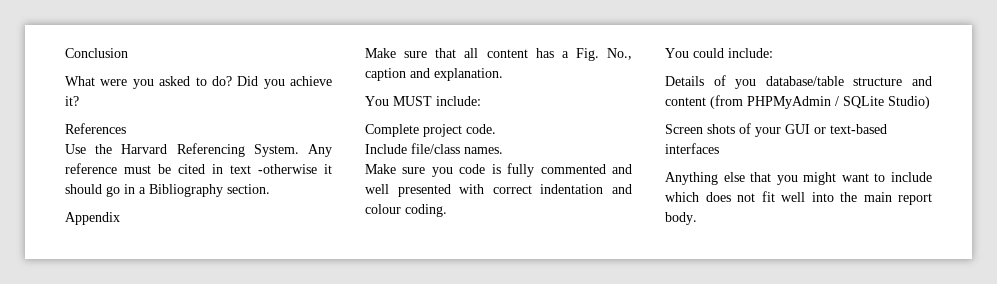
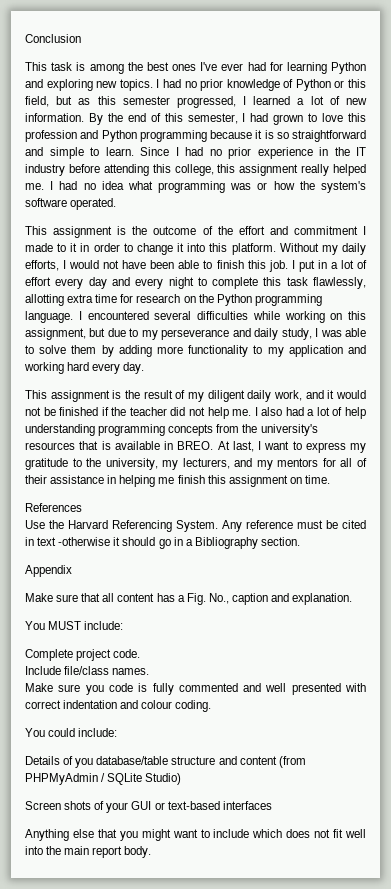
[65,76,332,89] [65,96,79,106] What were you asked to do? Did you achieve it? -> [25,62,366,74] [25,79,366,91] [25,96,367,108] [25,113,367,125] [25,130,366,142] [25,147,366,159] [25,164,366,176] [25,181,366,193] [25,198,117,210] [25,226,366,238] [25,243,366,255] [25,260,367,272] [25,277,367,289] [25,294,322,306] [25,311,366,323] [25,328,366,340] [25,345,366,357] [24,362,145,374] [25,390,367,402] [25,407,366,419] [25,424,318,436] [25,441,366,453] [25,458,367,470] [25,475,330,487] This task is among the best ones I've ever had for learning Python and exploring new topics. I had no prior knowledge of Python or this field, but as this semester progressed, I learned a lot of new information. By the end of this semester, I had grown to love this profession and Python programming because it is so straightforward and simple to learn. Since I had no prior experience in the IT industry before attending this college, this assignment really helped me. I had no idea what programming was or how the system's software operated. // This assignment is the outcome of the effort and commitment I made to it in order to change it into this platform. Without my daily efforts, I would not have been able to finish this job. I put in a lot of effort every day and every night to complete this task flawlessly, allotting extra time for research on the Python programming language. I encountered several difficulties while working on this assignment, but due to my perseverance and daily study, I was able to solve them by adding more functionality to my application and working hard every day. // This assignment is the result of my diligent daily work, and it would not be finished if the teacher did not help me. I also had a lot of help understanding programming concepts from the university's resources that is available in BREO. At last, I want to express my gratitude to the university, my lecturers, and my mentors for all of their assistance in helping me finish this assignment on time.

